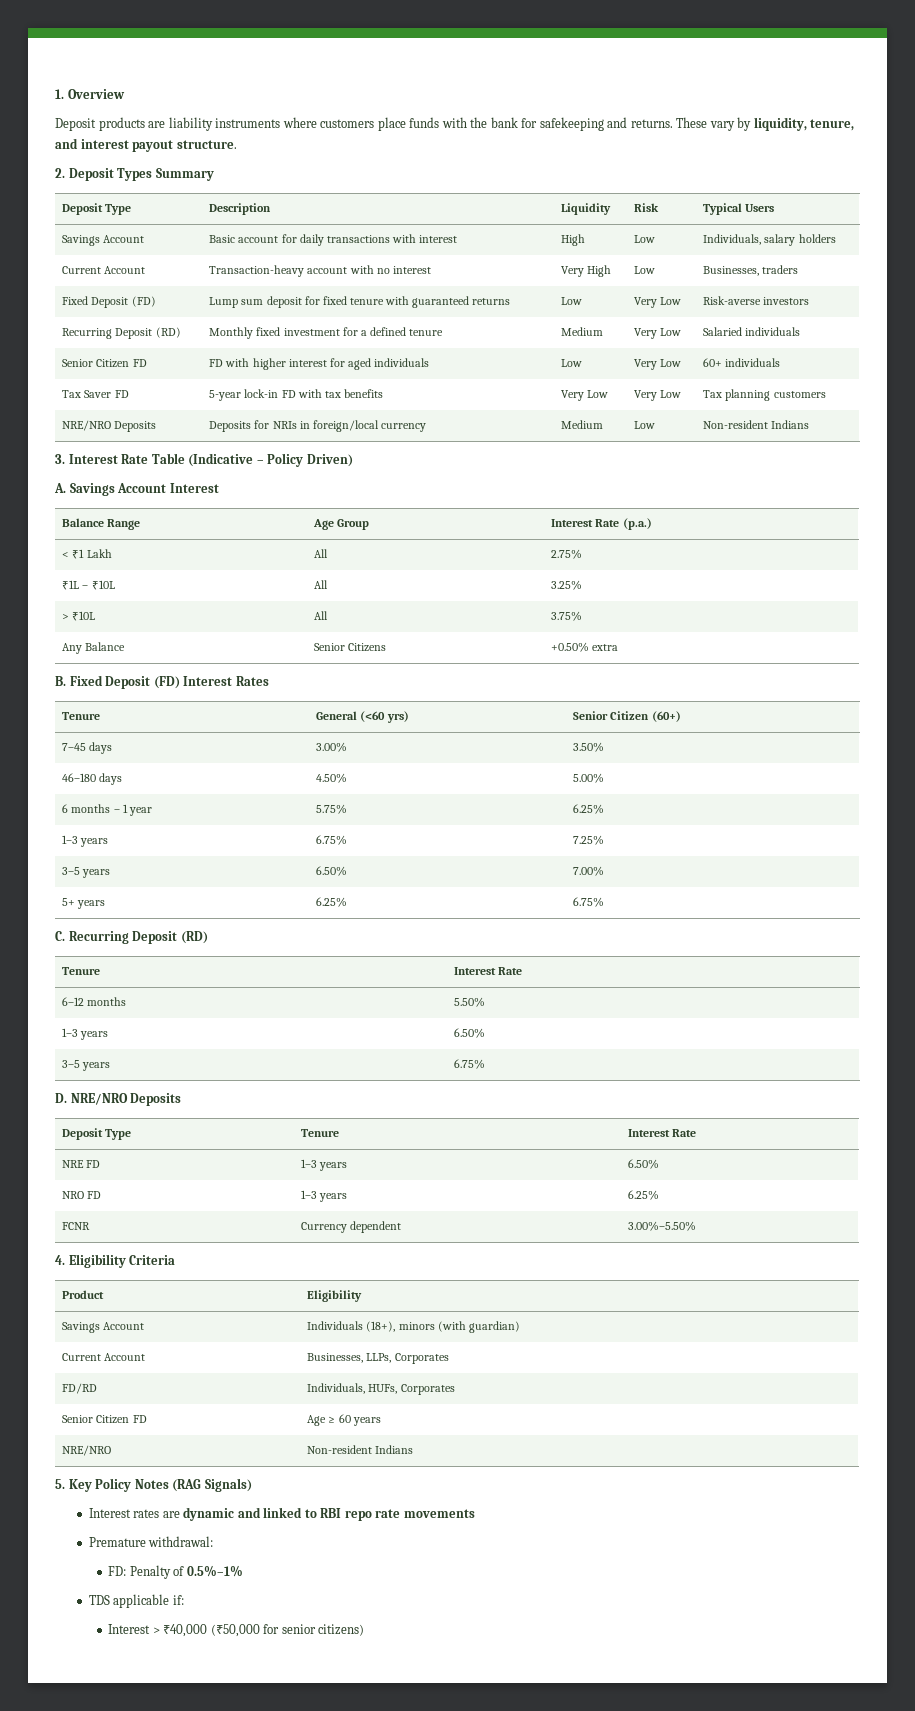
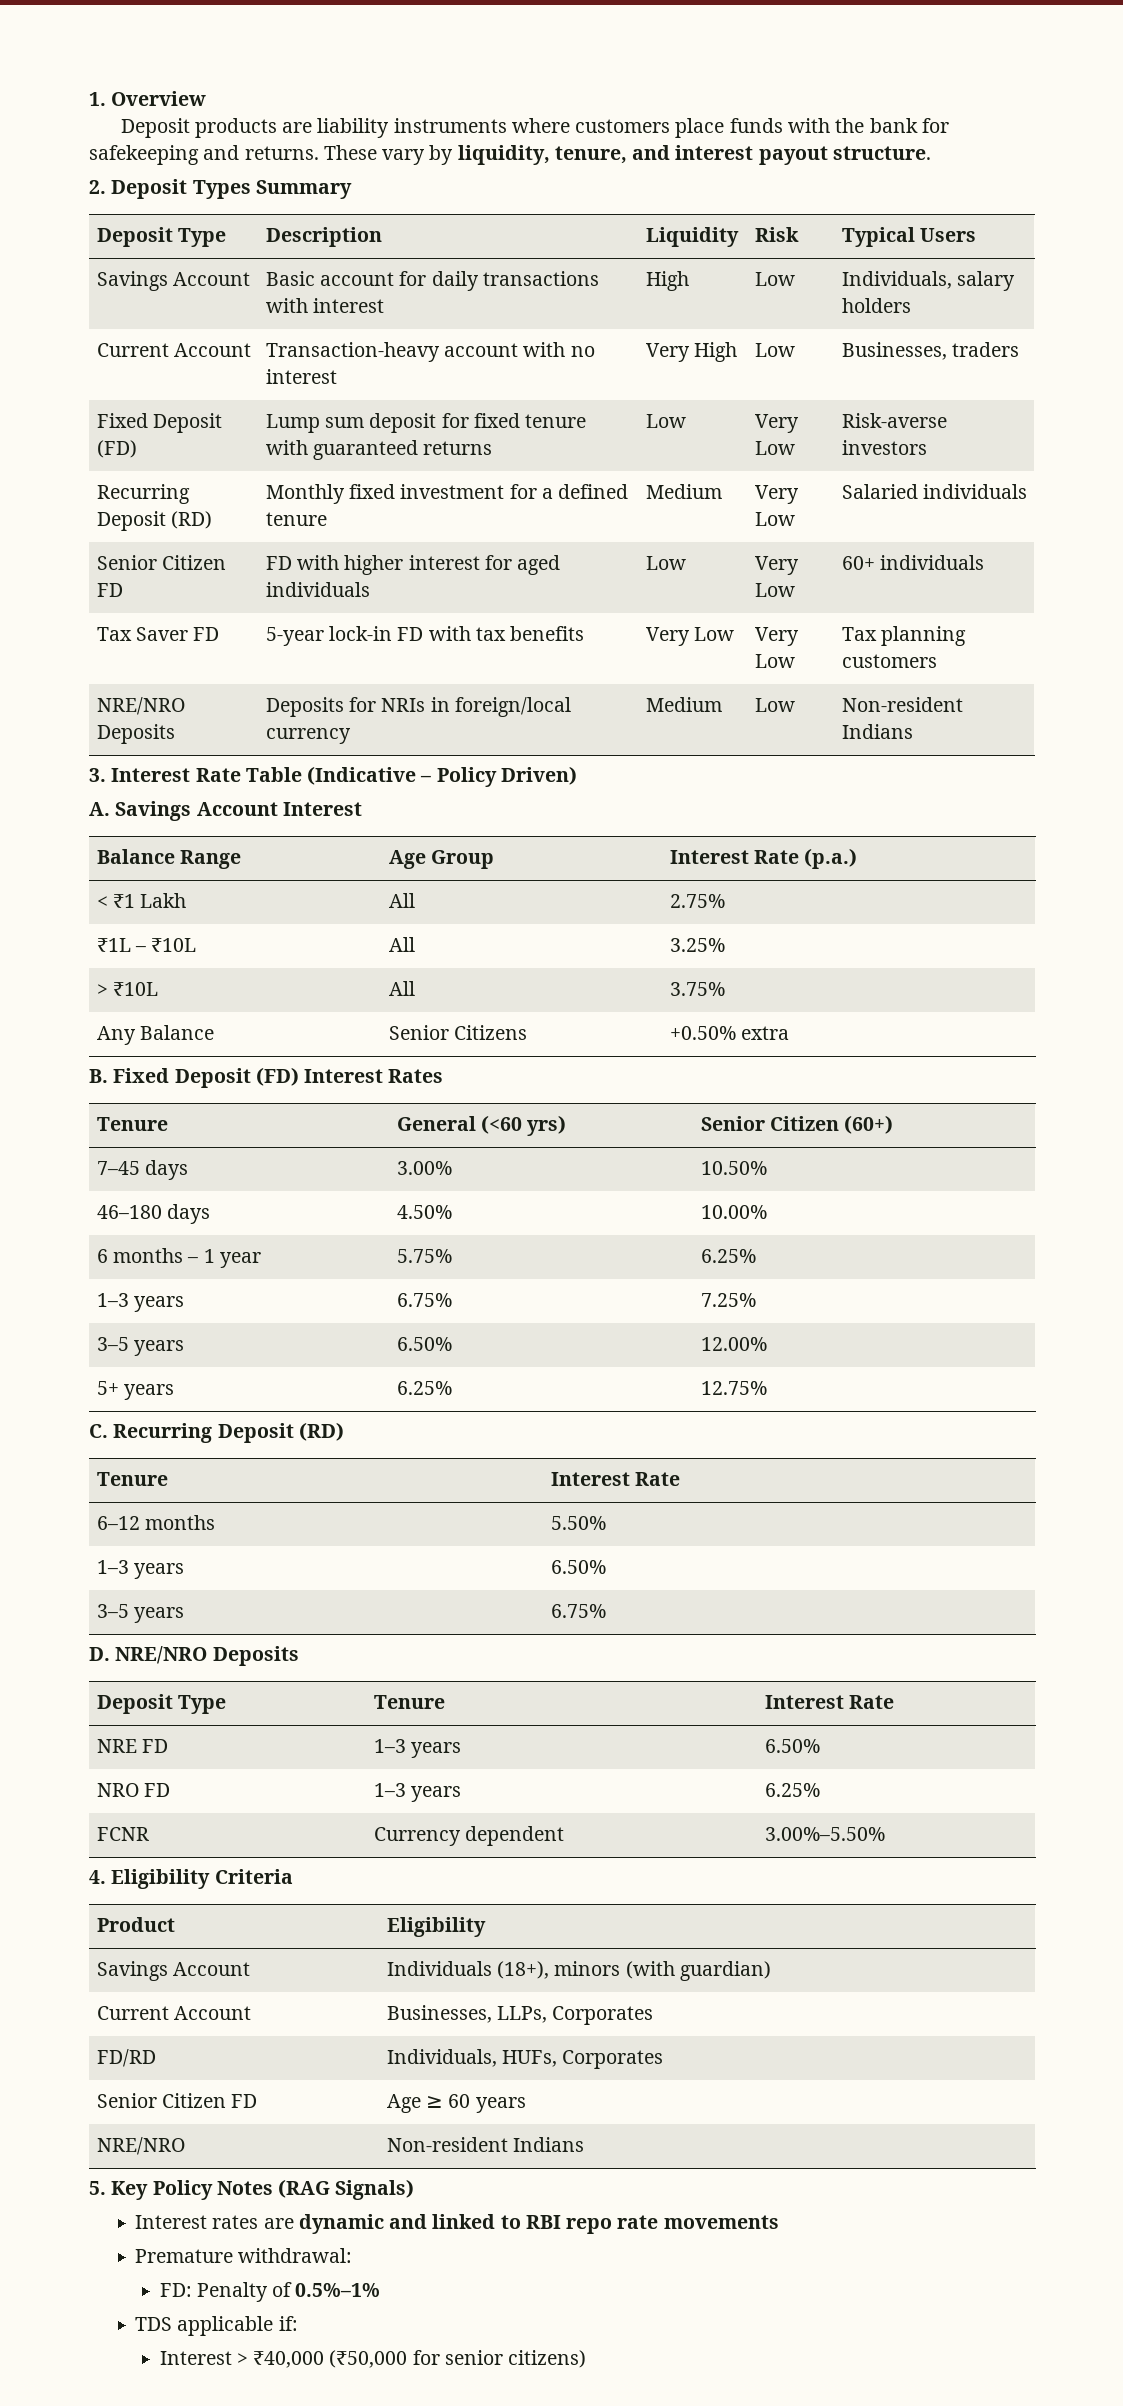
[573,742,605,752] 3.50% -> [700,1161,767,1175] 10.50%
[573,773,605,783] 5.00% -> [700,1205,767,1219] 10.00%
[573,866,605,876] 7.00% -> [700,1337,767,1351] 12.00%
[573,897,605,907] 6.75% -> [700,1381,767,1395] 12.75%

